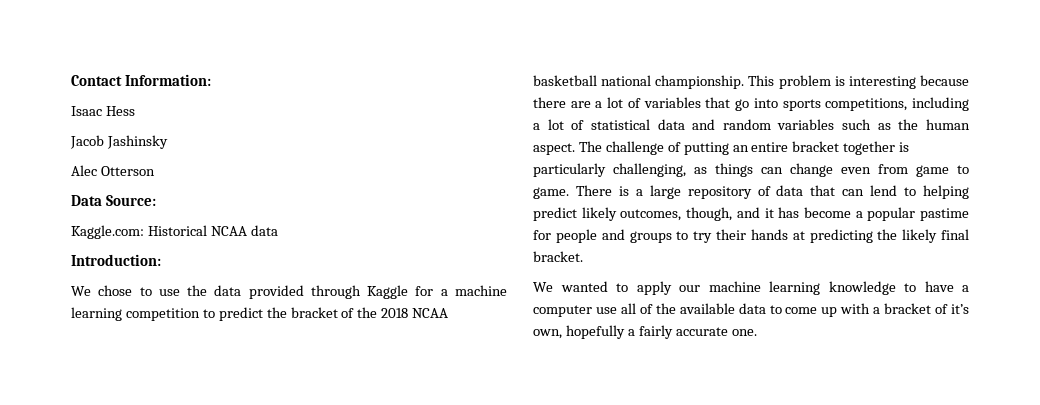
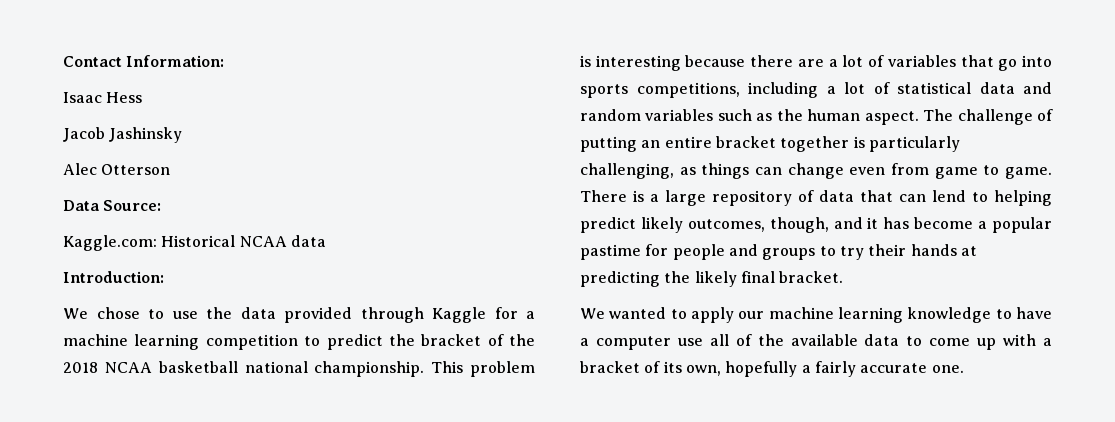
[951,304,969,314] it’s -> [663,361,682,373] its

